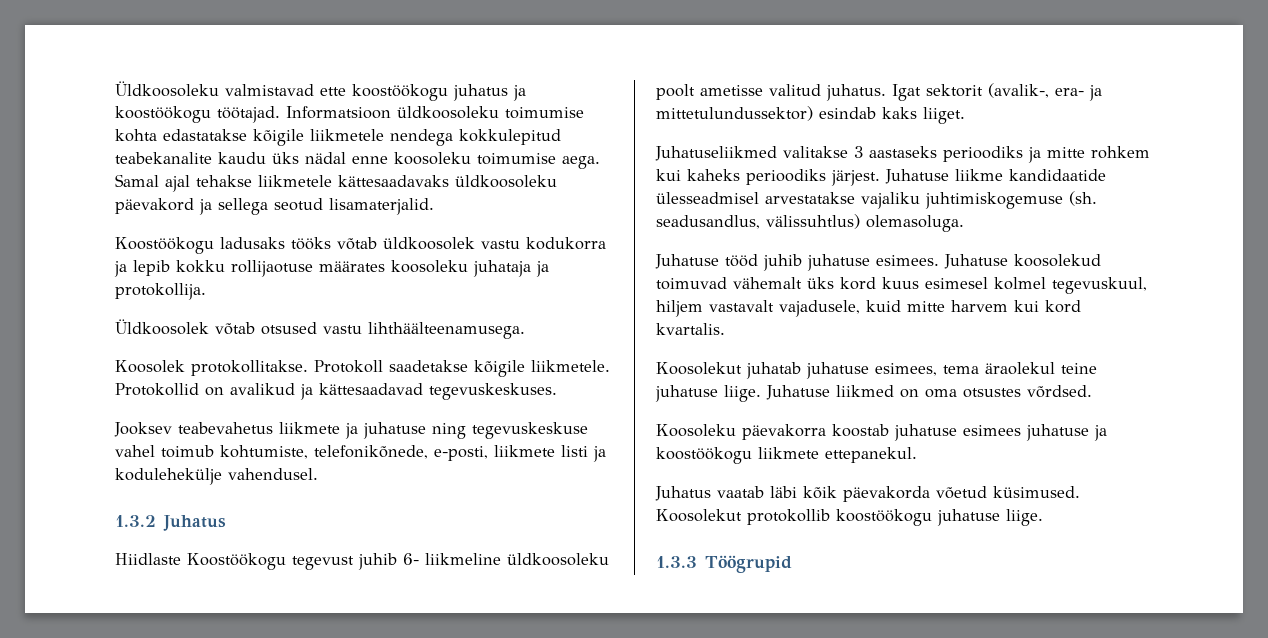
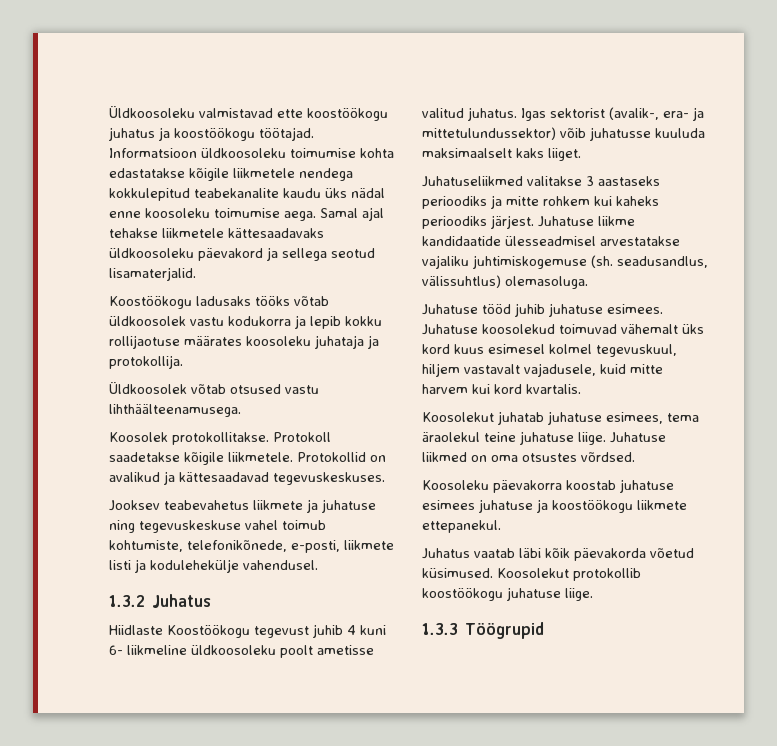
(397, 561) none -> [347,625,386,635] 4 kuni
[892,84,983,101] Igat sektorit -> [521,108,605,121] Igas sektorist
[819,107,876,119] esindab -> [560,127,705,141] [422,148,512,158] võib juhatusse kuuluda maksimaalselt

